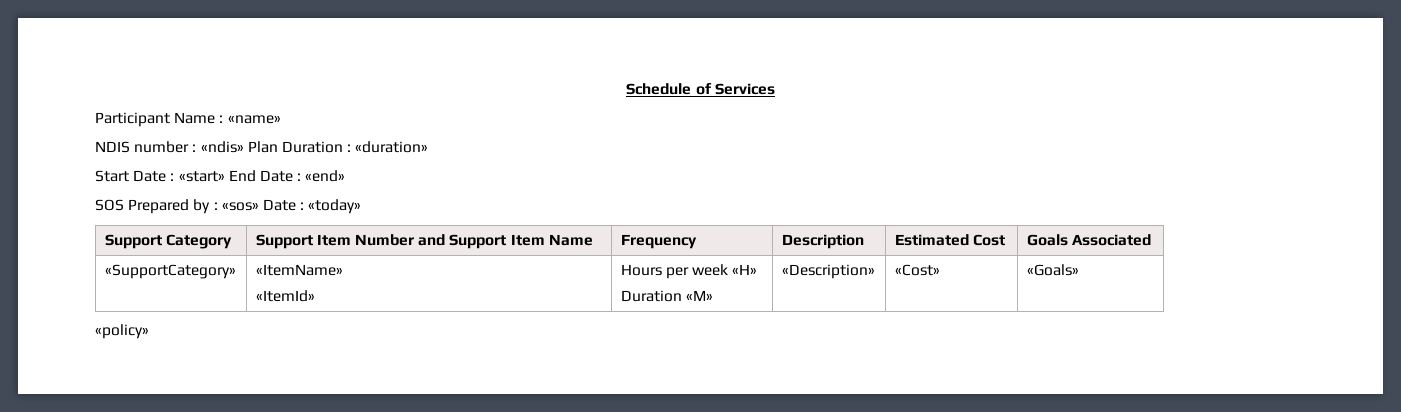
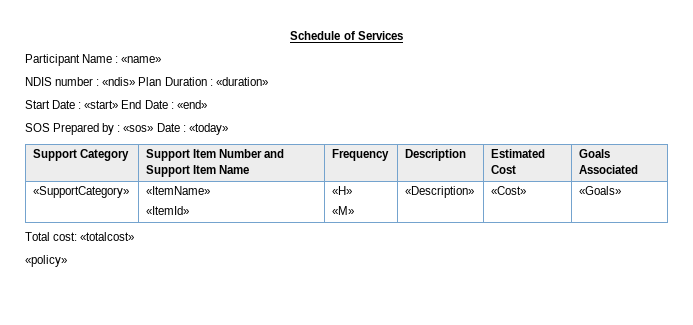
[620,264,729,279] Hours per week -> (190, 210) none
[620,290,682,302] Duration -> (353, 190) none
(1079, 270) none -> [25,232,135,241] // Total cost: «totalcost»

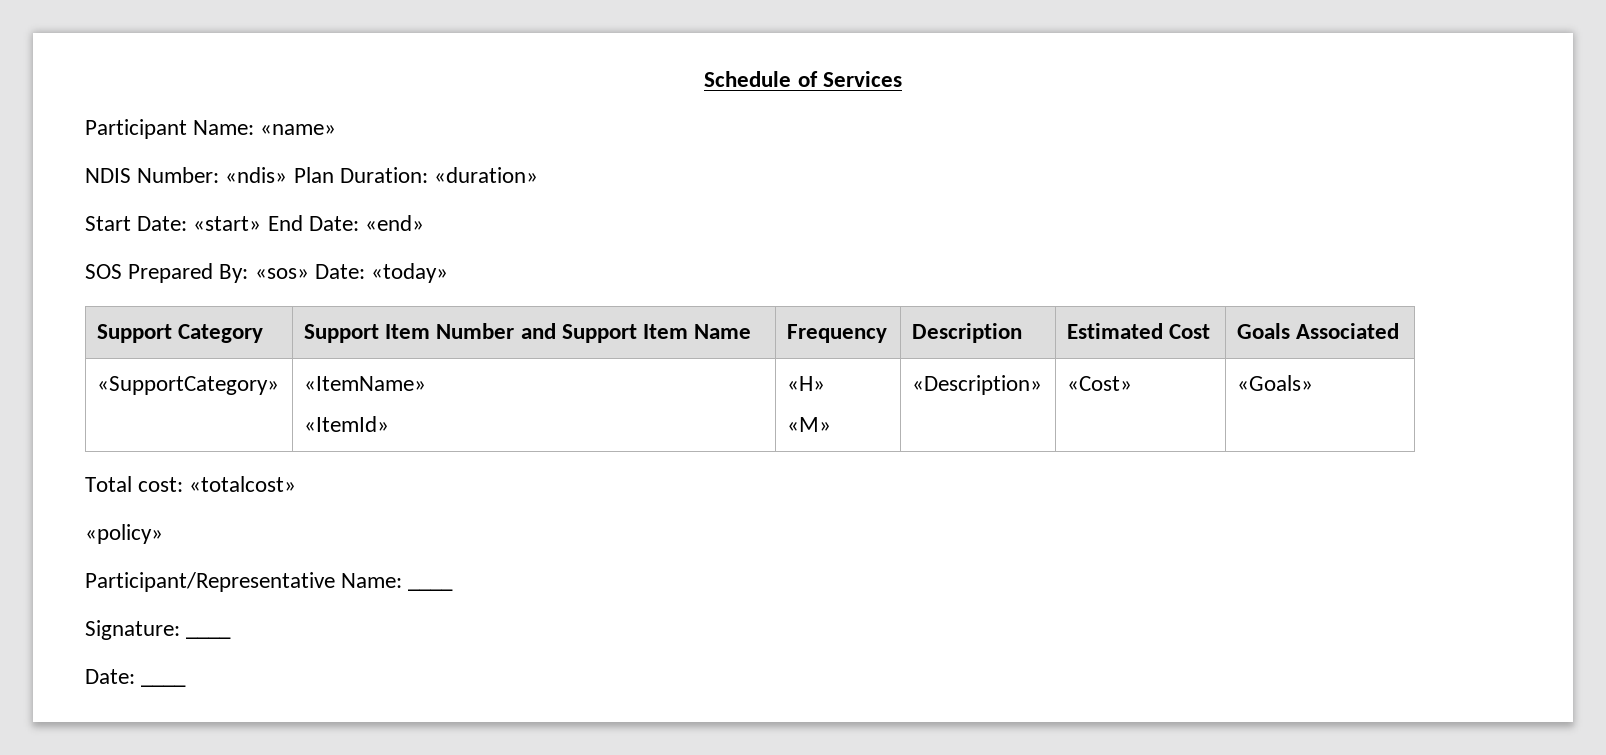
[82,54,119,63] Name : -> [193,120,255,135] Name:
[55,77,268,86] [25,100,207,109] [25,123,186,135] number : «ndis» Plan Duration : «duration» // Start Date : «start» End Date : «end» // SOS Prepared by : «sos» Date : -> [137,167,539,183] [85,215,425,231] [85,263,365,283] Number: «ndis» Plan Duration: «duration» // Start Date: «start» End Date: «end» // SOS Prepared By: «sos» Date:
(67, 261) none -> [85,572,403,592] [408,588,454,591] [85,620,232,640] [85,669,135,684] [141,684,187,687] // Participant/Representative Name: ____ // Signature: ____ // Date: ____

